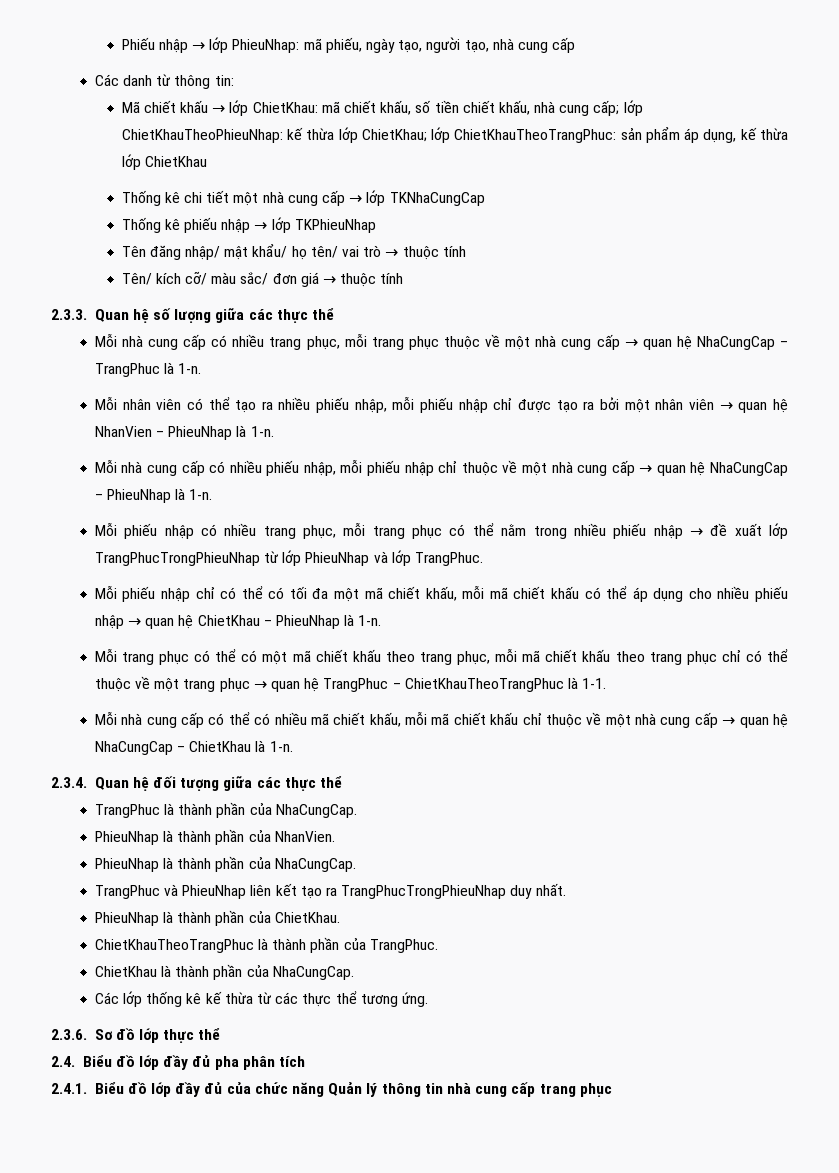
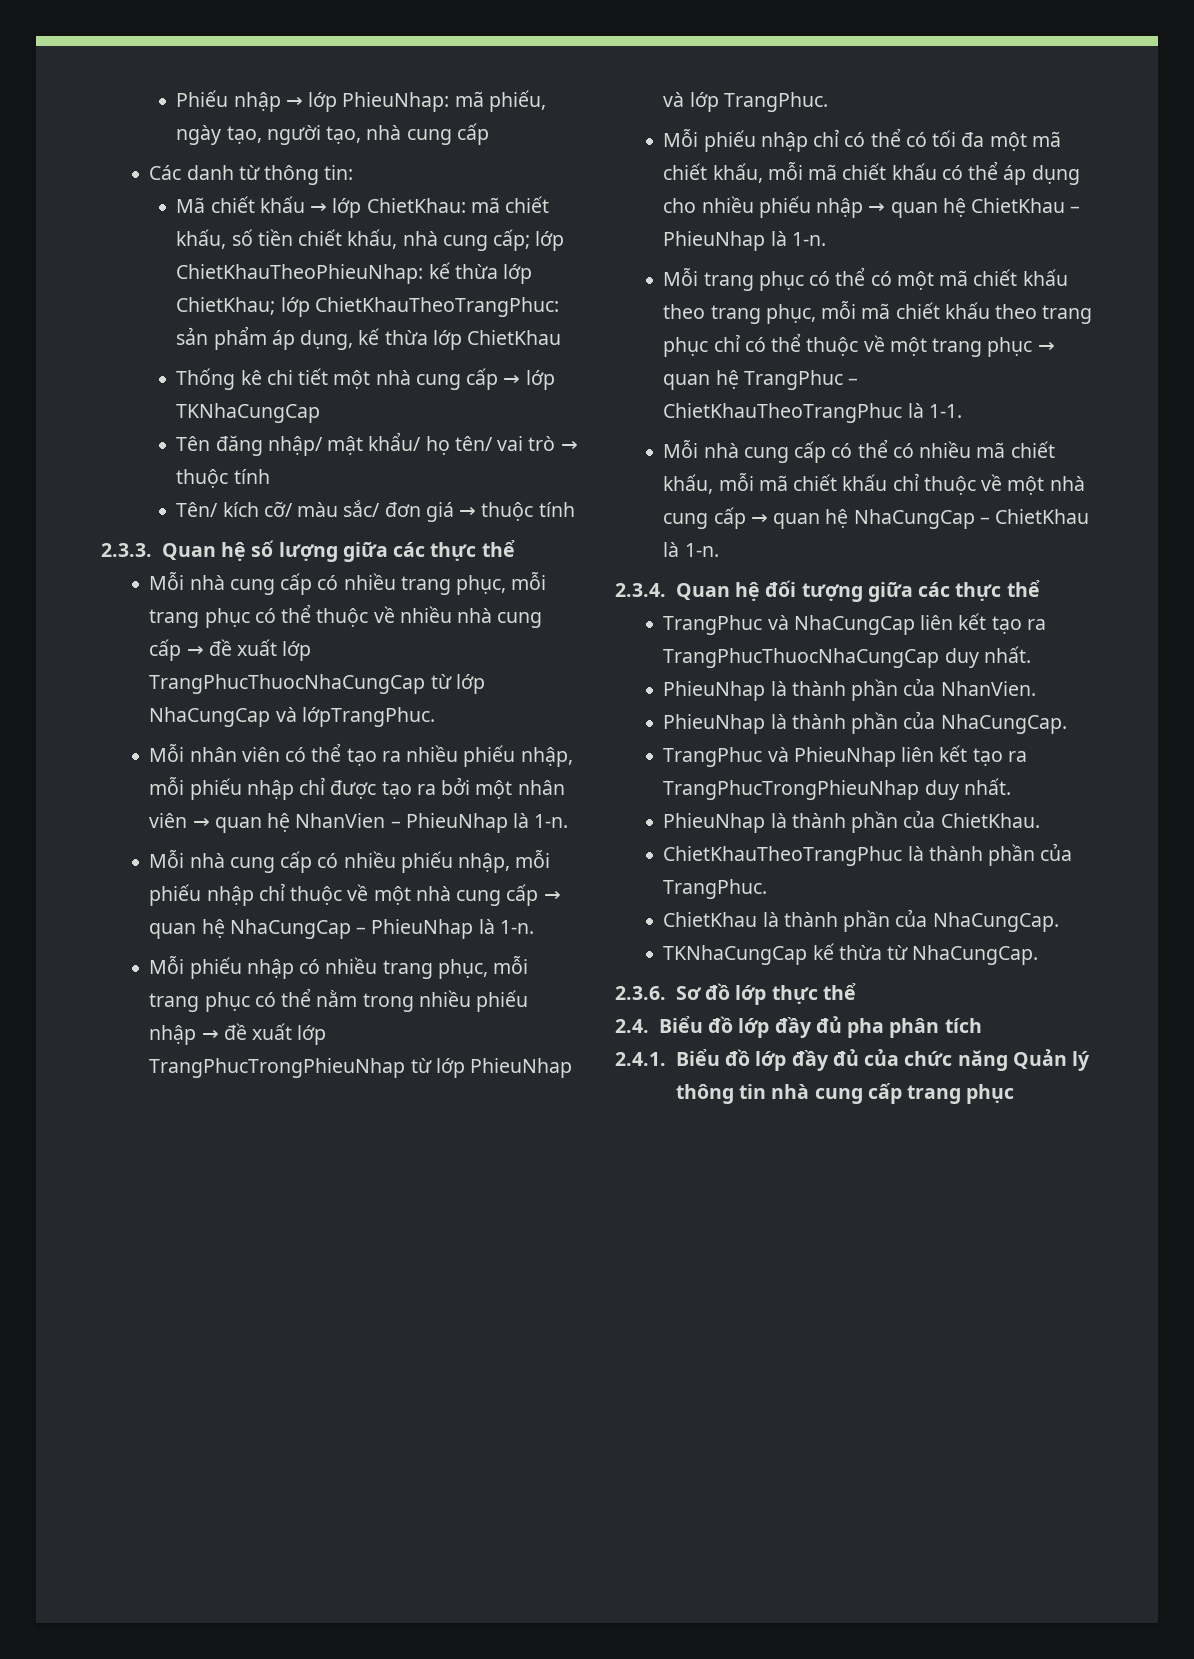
[121,217,376,233] // Thống kê phiếu nhập → lớp TKPhieuNhap -> (321, 413) none
[443,334,788,350] [94,362,202,377] thuộc về một nhà cung cấp → quan hệ NhaCungCap – TrangPhuc là 1-n. -> [254,604,543,628] [149,639,312,661] [149,674,485,694] [149,707,435,727] có thể thuộc về nhiều nhà cung cấp → đề xuất lớp TrangPhucThuocNhaCungCap từ lớp NhaCungCap và lớpTrangPhuc.
[164,802,357,818] là thành phần của NhaCungCap. -> [767,613,1046,635] [663,646,1031,668] và NhaCungCap liên kết tạo ra TrangPhucThuocNhaCungCap duy nhất.
[94,991,428,1007] Các lớp thống kê kế thừa từ các thực thể tương ứng. -> [663,943,1039,965] TKNhaCungCap kế thừa từ NhaCungCap.

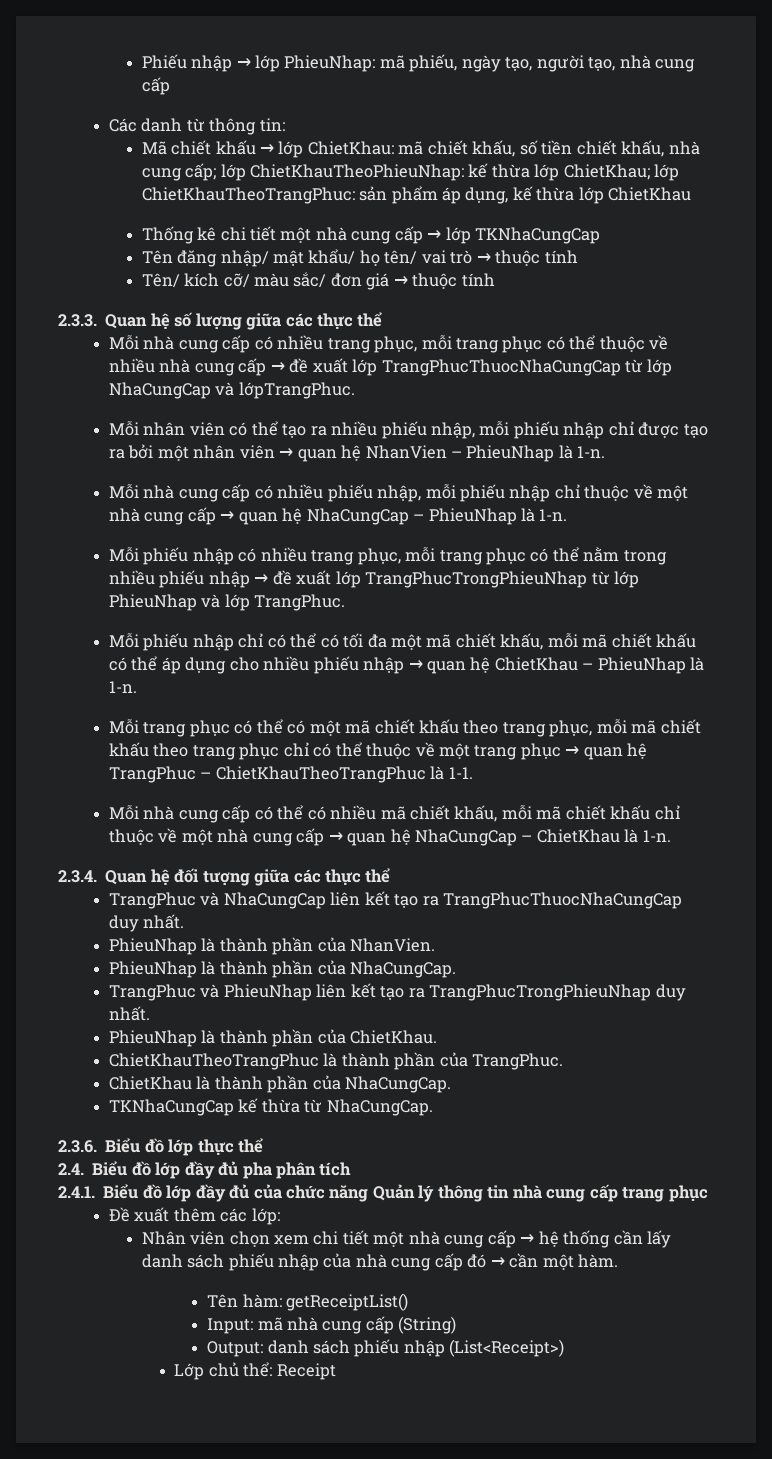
[675,986,702,1000] Sơ -> [105,1138,141,1153] Biểu
(1015, 1094) none -> [108,1207,280,1225] [141,1230,671,1248] [141,1253,619,1271] [207,1293,408,1311] [207,1316,457,1334] [207,1339,565,1357] [174,1362,336,1380] // Đề xuất thêm các lớp: // Nhân viên chọn xem chi tiết một nhà cung cấp → hệ thống cần lấy danh sách phiếu nhập của nhà cung cấp đó → cần một hàm. // Tên hàm: getReceiptList() // Input: mã nhà cung cấp (String) // Output: danh sách phiếu nhập (List<Receipt>) // Lớp chủ thể: Receipt

